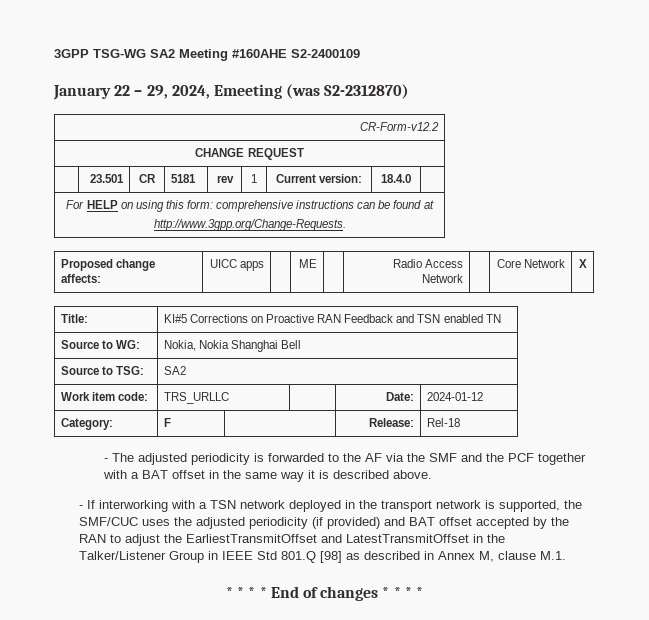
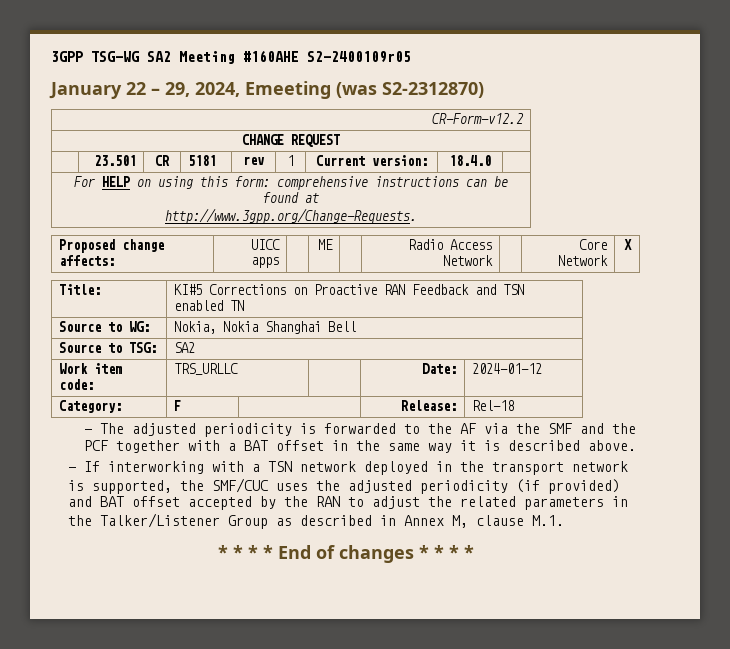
[291,49,360,58] S2-2400109 -> [307,51,411,63] S2-2400109r05
[186,534,470,543] EarliestTransmitOffset and LatestTransmitOffset -> [459,496,604,510] related parameters
[208,551,343,563] in IEEE Std 801.Q [98] -> (268, 522) none

